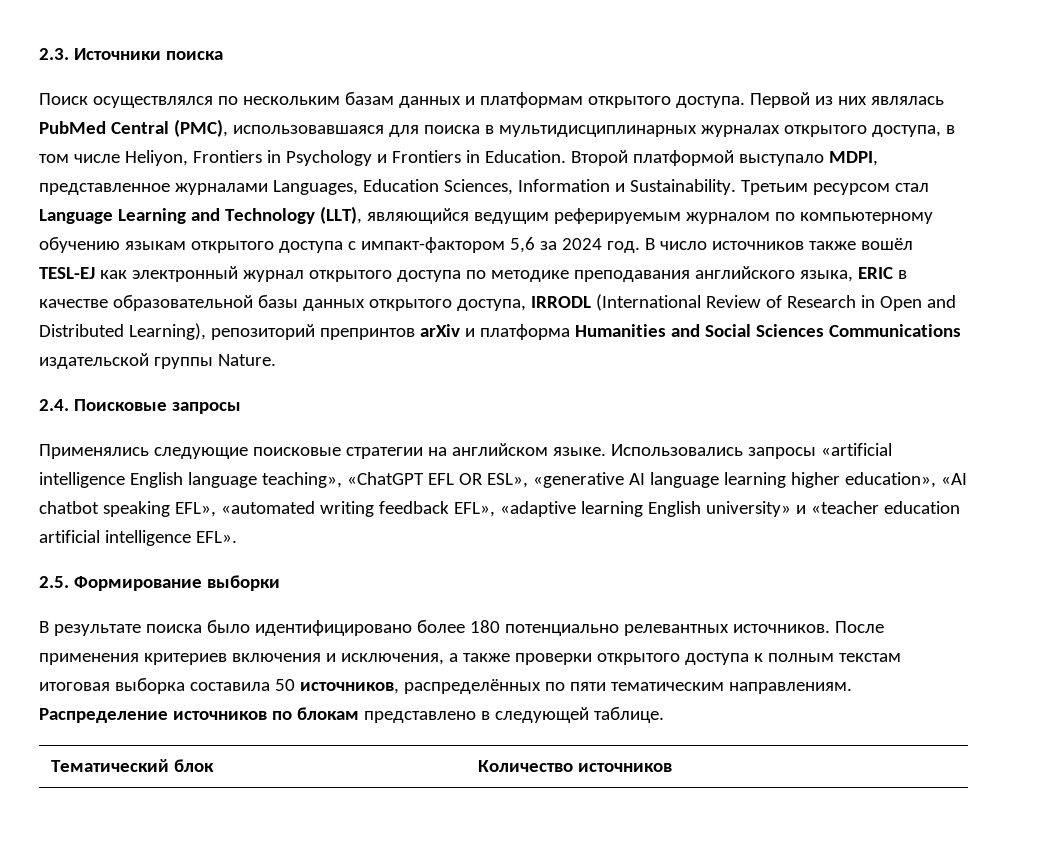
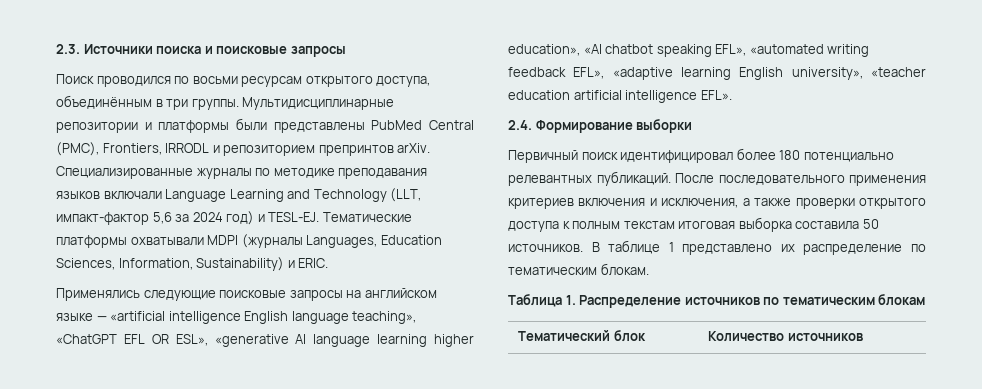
[39,92,944,108] [39,119,955,137] [39,150,878,166] [39,179,929,195] [39,206,933,224] [39,237,913,253] [39,266,907,282] [39,294,956,311] [39,323,961,340] [39,353,276,369] [39,399,241,414] // Поиск осуществлялся по нескольким базам данных и платформам открытого доступа. Первой из них являлась PubMed Central (PMC), использовавшаяся для поиска в мультидисциплинарных журналах открытого доступа, в том числе Heliyon, Frontiers in Psychology и Frontiers in Education. Второй платформой выступало MDPI, представленное журналами Languages, Education Sciences, Information и Sustainability. Третьим ресурсом стал Language Learning and Technology (LLT), являющийся ведущим реферируемым журналом по компьютерному обучению языкам открытого доступа с импакт-фактором 5,6 за 2024 год. В число источников также вошёл TESL-EJ как электронный журнал открытого доступа по методике преподавания английского языка, ERIC в качестве образовательной базы данных открытого доступа, IRRODL (International Review of Research in Open and Distributed Learning), репозиторий препринтов arXiv и платформа Humanities and Social Sciences Communications издательской группы Nature. // 2.4. Поисковые запросы -> [204,46,346,57] [56,74,431,87] [56,95,395,110] [56,118,474,133] [56,142,431,156] [56,166,428,179] [56,188,422,202] [56,211,412,225] [56,234,442,248] [56,257,329,271] и поисковые запросы // Поиск проводился по восьми ресурсам открытого доступа, объединённым в три группы. Мультидисциплинарные репозитории и платформы были представлены PubMed Central (PMC), Frontiers, IRRODL и репозиторием препринтов arXiv. Специализированные журналы по методике преподавания языков включали Language Learning and Technology (LLT, импакт-фактор 5,6 за 2024 год) и TESL-EJ. Тематические платформы охватывали MDPI (журналы Languages, Education Sciences, Information, Sustainability) и ERIC.
[345,447,423,459] стратегии -> [289,290,343,301] запросы
[552,444,816,459] языке. Использовались запросы -> [56,313,107,321] языке —
[705,501,806,517] university» и -> [791,67,863,80] university»,
[39,576,69,588] 2.5. -> [508,120,532,130] 2.4.
[39,620,412,636] В результате поиска было идентифицировано -> [508,150,734,163] Первичный поиск идентифицировал
[732,621,884,633] источников. После -> [596,171,845,186] публикаций. После последовательного
[299,679,852,694] источников, распределённых по пяти тематическим направлениям. -> [508,240,926,255] [508,263,649,276] [508,294,576,307] источников. В таблице 1 представлено их распределение по тематическим блокам. // Таблица 1.
(292, 715) none -> [782,297,875,305] тематическим
[363,707,664,723] представлено в следующей таблице. -> (926, 300) none

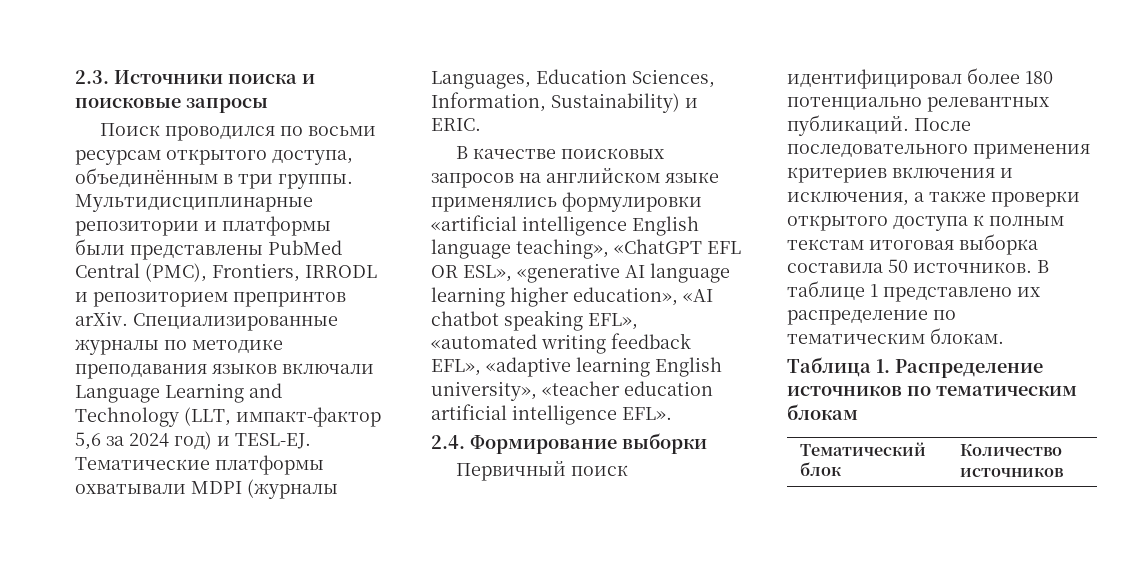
[56,288,343,301] Применялись следующие поисковые запросы -> [455,146,664,159] [431,173,514,188] В качестве поисковых запросов
[96,316,107,321] — -> [431,192,702,212] применялись формулировки

